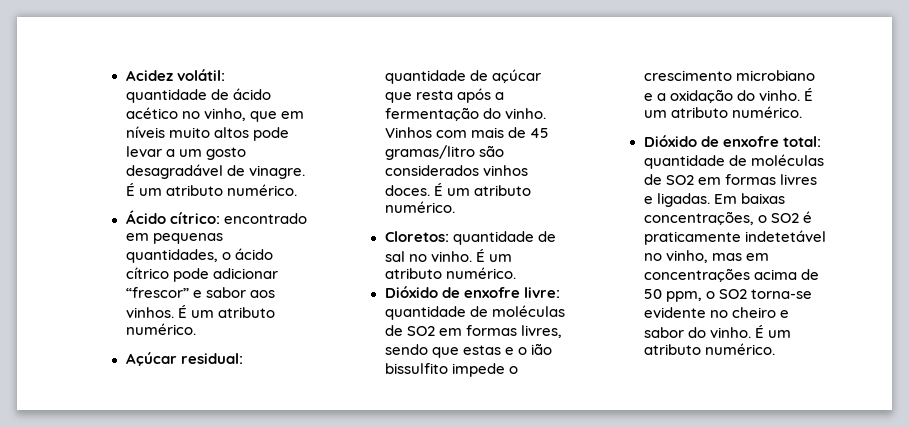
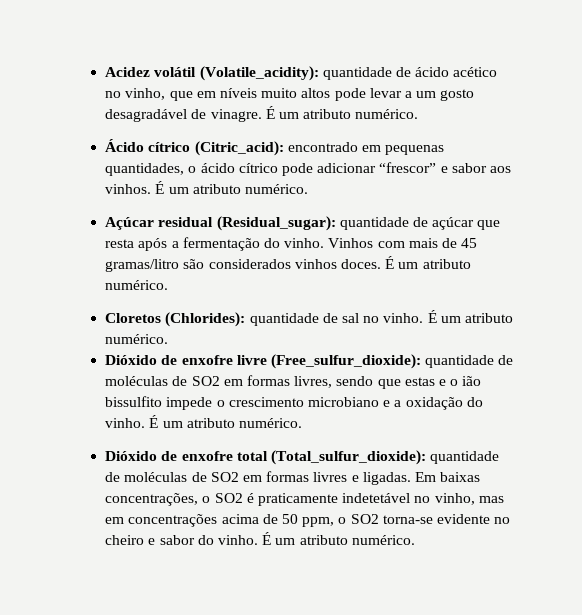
[176,69,225,81] volátil: -> [154,66,319,81] volátil (Volatile_acidity):
[169,212,220,224] cítrico: -> [148,141,284,156] cítrico (Citric_acid):
[180,353,243,364] residual: -> [158,216,336,231] residual (Residual_sugar):
[384,231,449,242] Cloretos: -> [105,312,246,327] Cloretos (Chlorides):
[523,287,560,298] livre: -> [236,354,422,369] livre (Free_sulfur_dioxide):
[782,136,821,147] total: -> [236,450,427,465] total (Total_sulfur_dioxide):

